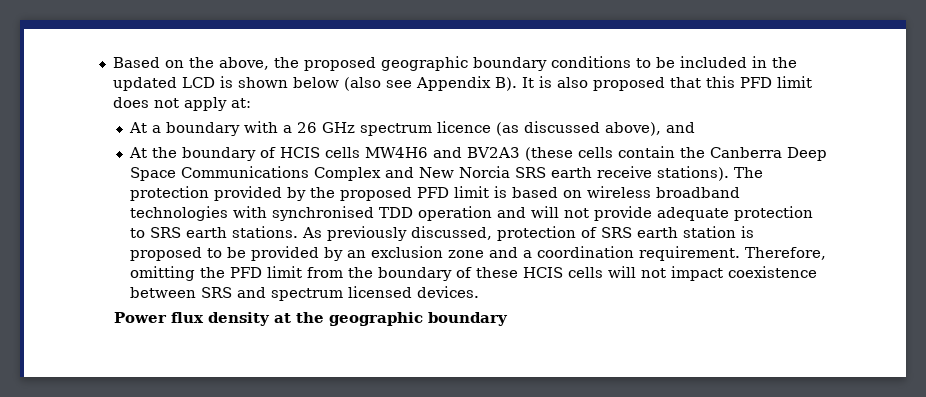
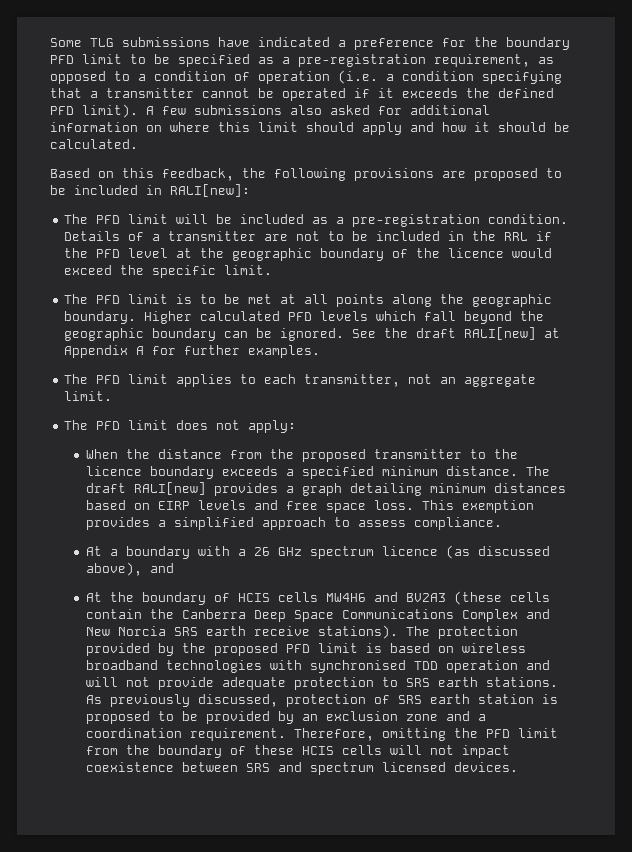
[112,56,631,71] Based on the above, the proposed geographic boundary conditions -> [50,37,570,50] [50,54,554,67] [50,70,562,84] [50,88,554,101] [50,104,490,118] [50,122,570,135] [50,139,138,149] [50,168,562,181] [50,184,250,197] [64,214,569,227] [64,231,321,241] Some TLG submissions have indicated a preference for the boundary PFD limit to be specified as a pre-registration requirement, as opposed to a condition of operation (i.e. a condition specifying that a transmitter cannot be operated if it exceeds the defined PFD limit). A few submissions also asked for additional information on where this limit should apply and how it should be calculated. // Based on this feedback, the following provisions are proposed to be included in RALI[new]: // The PFD limit will be included as a pre-registration condition. Details of a transmitter are not
[112,76,812,91] [112,97,251,111] updated LCD is shown below (also see Appendix B). It is also proposed that this PFD limit does not apply at: -> [504,231,553,241] [64,248,553,261] [64,265,273,278] [64,294,553,307] [64,311,545,324] [64,327,561,341] [64,345,321,358] [64,374,537,387] [64,391,113,401] [64,420,297,433] [86,449,519,462] [86,466,551,479] [86,482,567,496] [86,500,535,513] [86,517,503,530] RRL if the PFD level at the geographic boundary of the licence would exceed the specific limit. // The PFD limit is to be met at all points along the geographic boundary. Higher calculated PFD levels which fall beyond the geographic boundary can be ignored. See the draft RALI[new] at Appendix A for further examples. // The PFD limit applies to each transmitter, not an aggregate limit. // The PFD limit does not apply: // When the distance from the proposed transmitter to the licence boundary exceeds a specified minimum distance. The draft RALI[new] provides a graph detailing minimum distances based on EIRP levels and free space loss. This exemption provides a simplified approach to assess compliance.
[114,312,509,326] // Power flux density at the geographic boundary -> (519, 767) none

